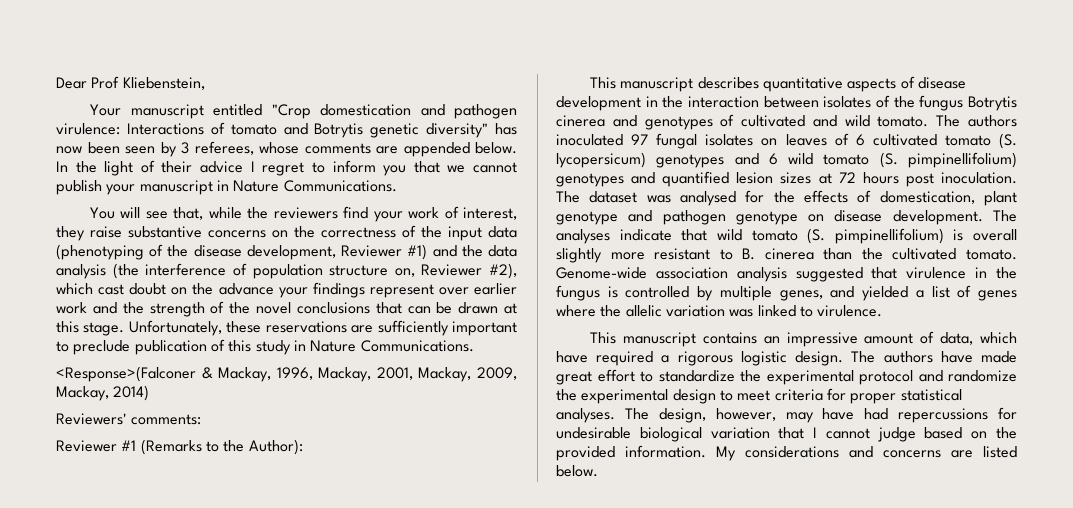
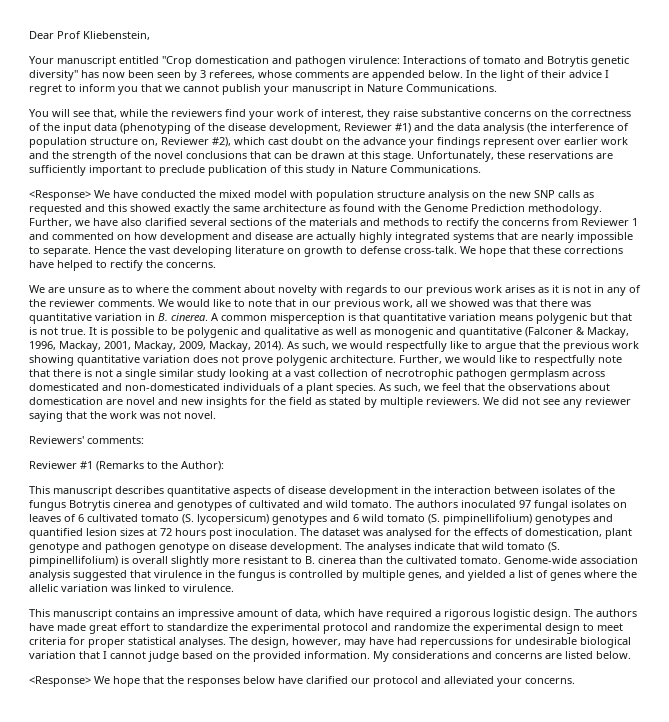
[56,366,196,382] <Response>(Falconer -> [29,190,594,201] [29,204,602,215] [29,218,638,229] [29,232,633,243] [29,246,623,257] [29,260,216,271] [29,285,641,296] [29,299,591,310] [29,313,632,324] [29,327,573,338] <Response> We have conducted the mixed model with population structure analysis on the new SNP calls as requested and this showed exactly the same architecture as found with the Genome Prediction methodology. Further, we have also clarified several sections of the materials and methods to rectify the concerns from Reviewer 1 and commented on how development and disease are actually highly integrated systems that are nearly impossible to separate. Hence the vast developing literature on growth to defense cross-talk. We hope that these corrections have helped to rectify the concerns. // We are unsure as to where the comment about novelty with regards to our previous work arises as it is not in any of the reviewer comments. We would like to note that in our previous work, all we showed was that there was quantitative variation in B. cinerea. A common misperception is that quantitative variation means polygenic but that is not true. It is possible to be polygenic and qualitative as well as monogenic and quantitative (Falconer
[113,385,150,401] 2014) -> [254,341,639,352] [29,355,622,366] [29,369,605,380] [29,383,610,394] [29,397,631,408] [29,411,216,422] 2014). As such, we would respectfully like to argue that the previous work showing quantitative variation does not prove polygenic architecture. Further, we would like to respectfully note that there is not a single similar study looking at a vast collection of necrotrophic pathogen germplasm across domesticated and non-domesticated individuals of a plant species. As such, we feel that the observations about domestication are novel and new insights for the field as stated by multiple reviewers. We did not see any reviewer saying that the work was not novel.
(598, 471) none -> [29,676,575,687] // <Response> We hope that the responses below have clarified our protocol and alleviated your concerns.

